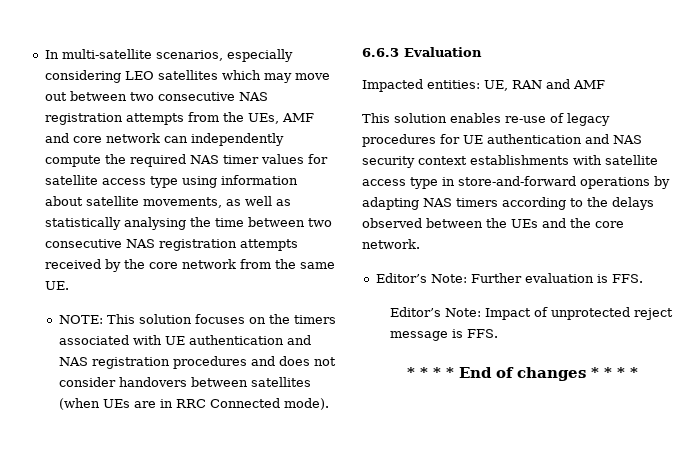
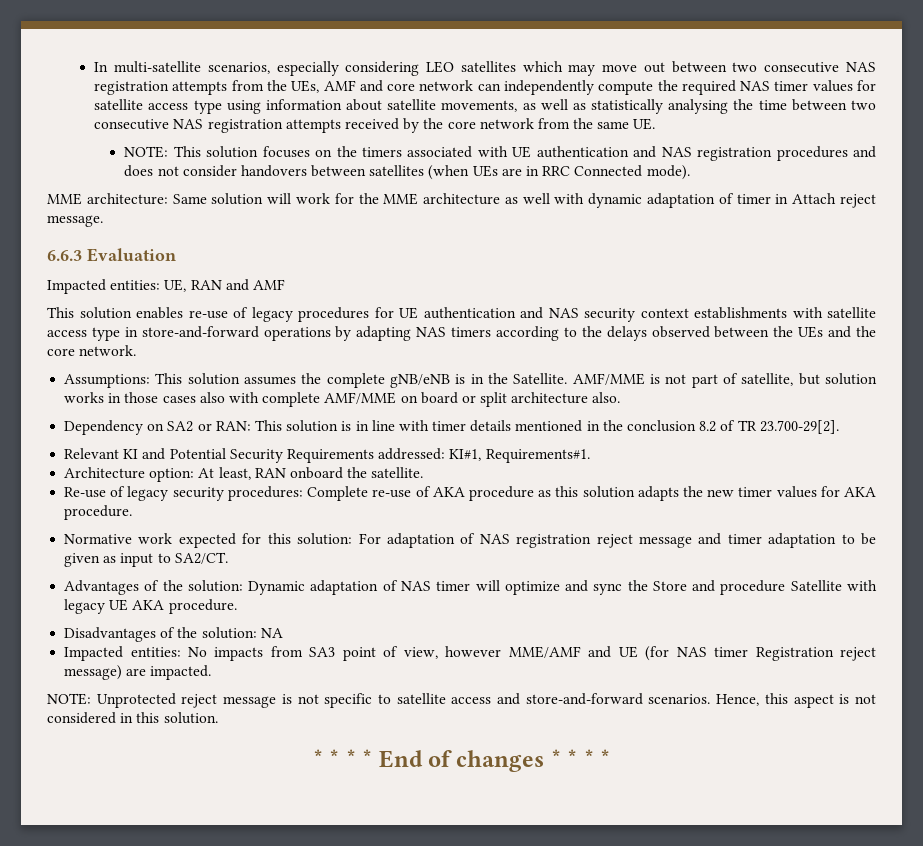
(329, 404) none -> [47,193,876,208] [47,215,103,227] // MME architecture: Same solution will work for the MME architecture as well with dynamic adaptation of timer in Attach reject message.
[375,273,643,283] [389,307,673,320] [389,329,498,341] Editor’s Note: Further evaluation is FFS. // Editor’s Note: Impact of unprotected reject message is FFS. -> [64,373,877,388] [64,392,621,407] [64,420,839,435] [64,448,590,463] [64,467,424,482] [64,486,877,501] [64,505,133,520] [64,533,876,548] [64,552,228,567] [64,580,877,595] [64,599,237,614] [64,627,283,642] [64,646,877,661] [64,665,212,680] [47,693,877,708] [47,712,218,724] Assumptions: This solution assumes the complete gNB/eNB is in the Satellite. AMF/MME is not part of satellite, but solution works in those cases also with complete AMF/MME on board or split architecture also. // Dependency on SA2 or RAN: This solution is in line with timer details mentioned in the conclusion 8.2 of TR 23.700-29[2]. // Relevant KI and Potential Security Requirements addressed: KI#1, Requirements#1. // Architecture option: At least, RAN onboard the satellite. // Re-use of legacy security procedures: Complete re-use of AKA procedure as this solution adapts the new timer values for AKA procedure. // Normative work expected for this solution: For adaptation of NAS registration reject message and timer adaptation to be given as input to SA2/CT. // Advantages of the solution: Dynamic adaptation of NAS timer will optimize and sync the Store and procedure Satellite with legacy UE AKA procedure. // Disadvantages of the solution: NA // Impacted entities: No impacts from SA3 point of view, however MME/AMF and UE (for NAS timer Registration reject message) are impacted. // NOTE: Unprotected reject message is not specific to satellite access and store-and-forward scenarios. Hence, this aspect is not considered in this solution.

